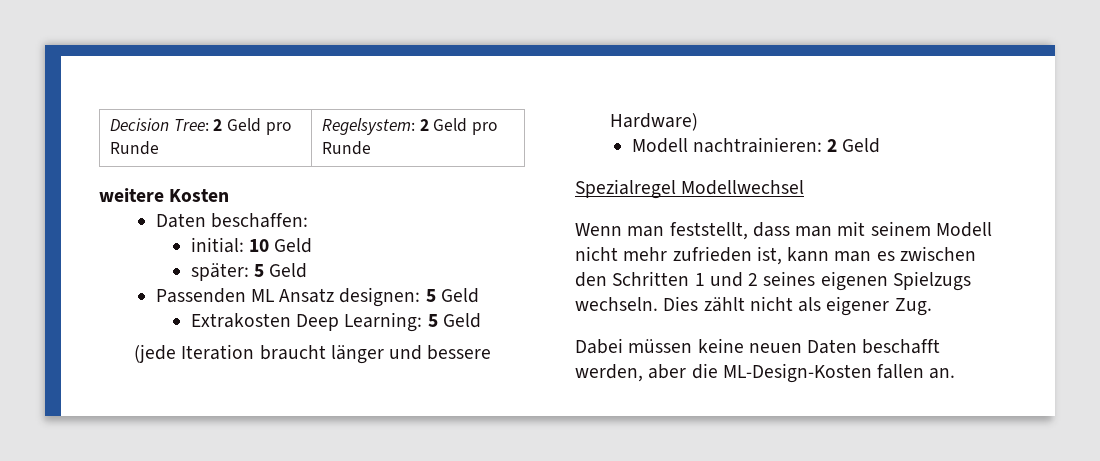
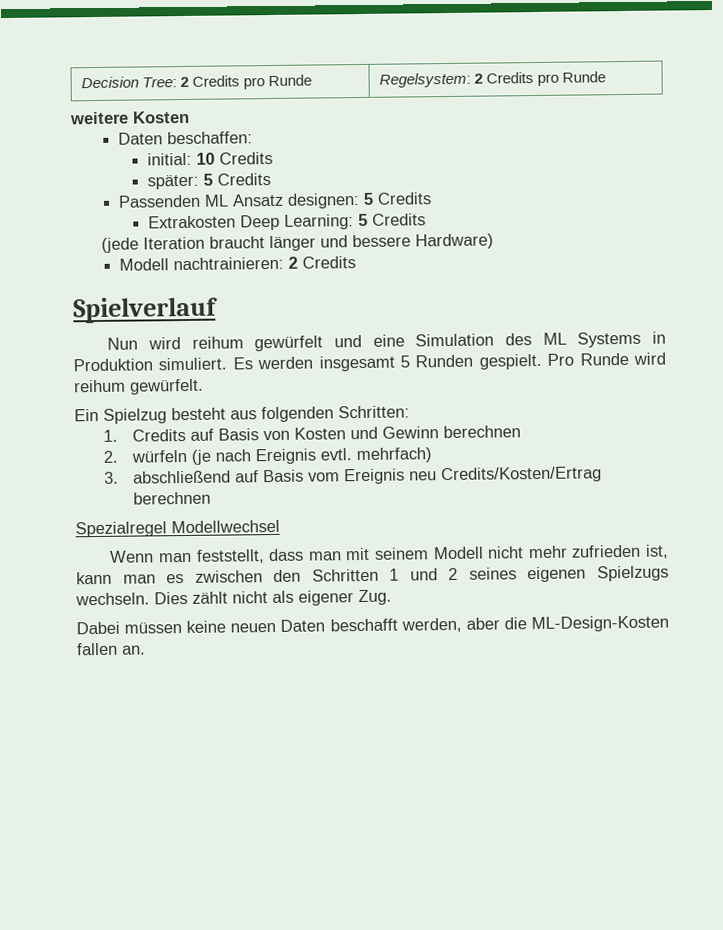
[227,118,262,132] Geld -> [191,75,240,87] Credits
[433,118,468,132] Geld -> [485,72,534,84] Credits
[274,238,313,253] Geld -> [218,151,273,165] Credits
[269,263,308,278] Geld -> [216,173,271,186] Credits
[440,288,479,303] Geld -> [376,192,432,205] Credits
[442,313,481,328] Geld -> [371,213,426,226] Credits
[842,138,881,153] Geld -> [301,256,356,269] [73,296,218,324] [107,331,666,352] [73,352,666,372] [74,378,204,395] [74,405,410,424] [102,425,521,442] [102,447,432,465] [103,466,602,485] [132,491,211,505] Credits // Spielverlauf // Nun wird reihum gewürfelt und eine Simulation des ML Systems in Produktion simuliert. Es werden insgesamt 5 Runden gespielt. Pro Runde wird reihum gewürfelt. // Ein Spielzug besteht aus folgenden Schritten: // 1. Credits auf Basis von Kosten und Gewinn berechnen // 2. würfeln (je nach Ereignis evtl. mehrfach) // 3. abschließend auf Basis vom Ereignis neu Credits/Kosten/Ertrag berechnen

